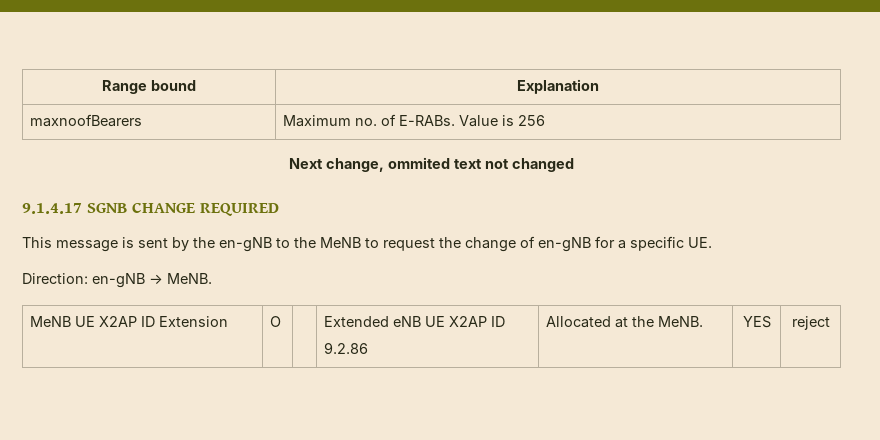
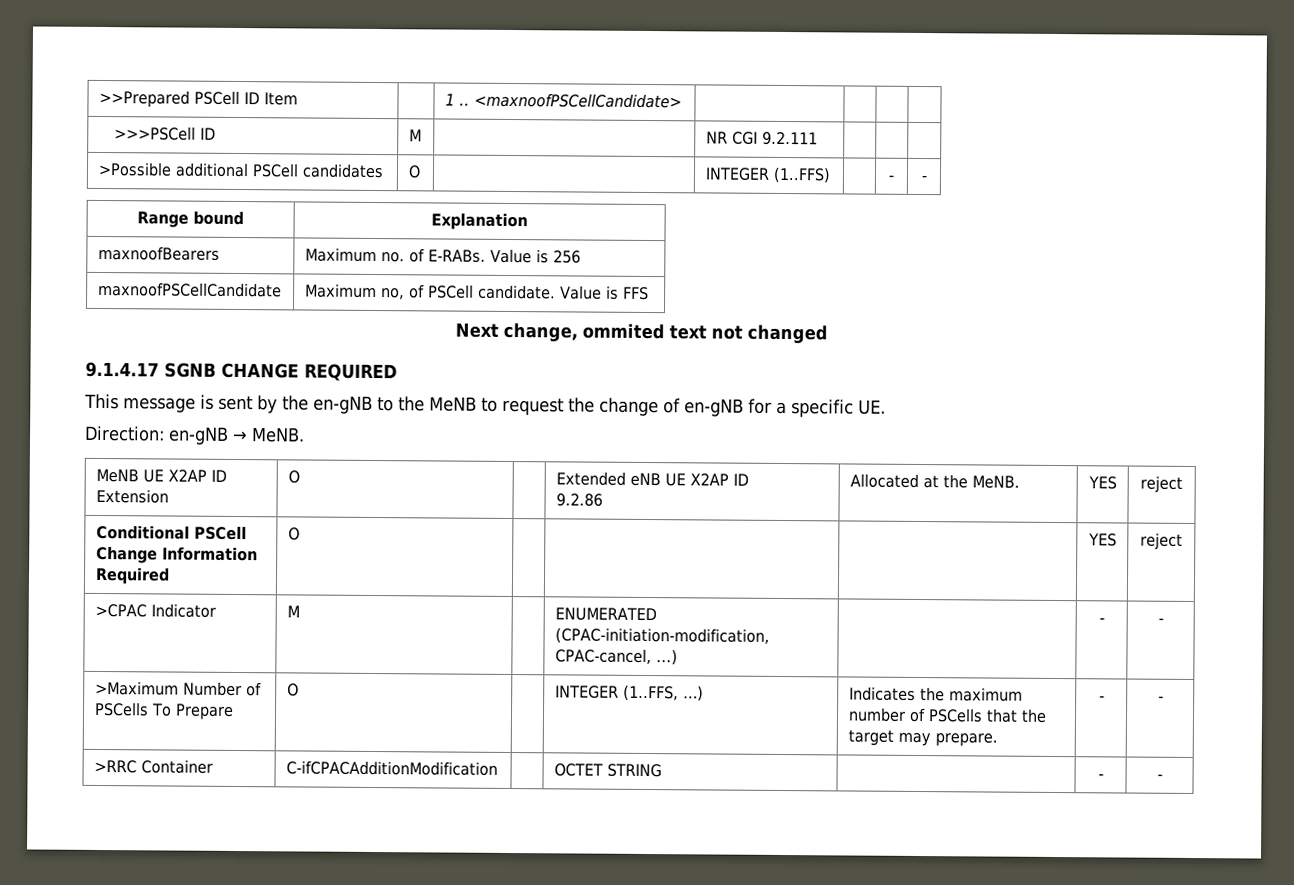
(102, 87) none -> [98,89,298,108] [444,92,682,109] [113,126,216,141] [408,129,422,142] [705,131,818,146] [97,161,384,179] [407,165,421,179] [704,166,831,184] [888,174,894,181] [920,175,927,182] >>Prepared PSCell ID Item | | 1 .. <maxnoofPSCellCandidate> | | | | // >>>PSCell ID | M | | NR CGI 9.2.111 | | | // >Possible additional PSCell candidates | O | | INTEGER (1..FFS) | | - | - //
(545, 120) none -> [97,281,282,298] [304,283,649,301] // maxnoofPSCellCandidate | Maximum no, of PSCell candidate. Value is FFS
(830, 323) none -> [95,524,247,541] [95,545,258,564] [94,566,170,585] [287,527,300,541] [1087,533,1117,547] [1140,532,1183,550] [94,603,216,618] [286,605,300,618] [554,607,657,622] [554,627,770,645] [554,648,678,666] [1098,617,1105,624] [1157,617,1164,624] [94,680,262,697] [93,701,234,720] [286,683,299,697] [554,684,704,702] [848,686,1023,702] [847,707,1047,723] [847,729,998,747] [1098,695,1105,702] [1157,695,1164,702] [93,759,213,774] [285,760,498,776] [553,763,662,778] [1097,773,1104,780] [1156,773,1163,780] // Conditional PSCell Change Information Required | O | | | | YES | reject // >CPAC Indicator | M | | ENUMERATED (CPAC-initiation-modification, CPAC-cancel, ...) | | - | - // >Maximum Number of PSCells To Prepare | O | | INTEGER (1..FFS, …) | Indicates the maximum number of PSCells that the target may prepare. | - | - // >RRC Container | C-ifCPACAdditionModification | | OCTET STRING | | - | -

